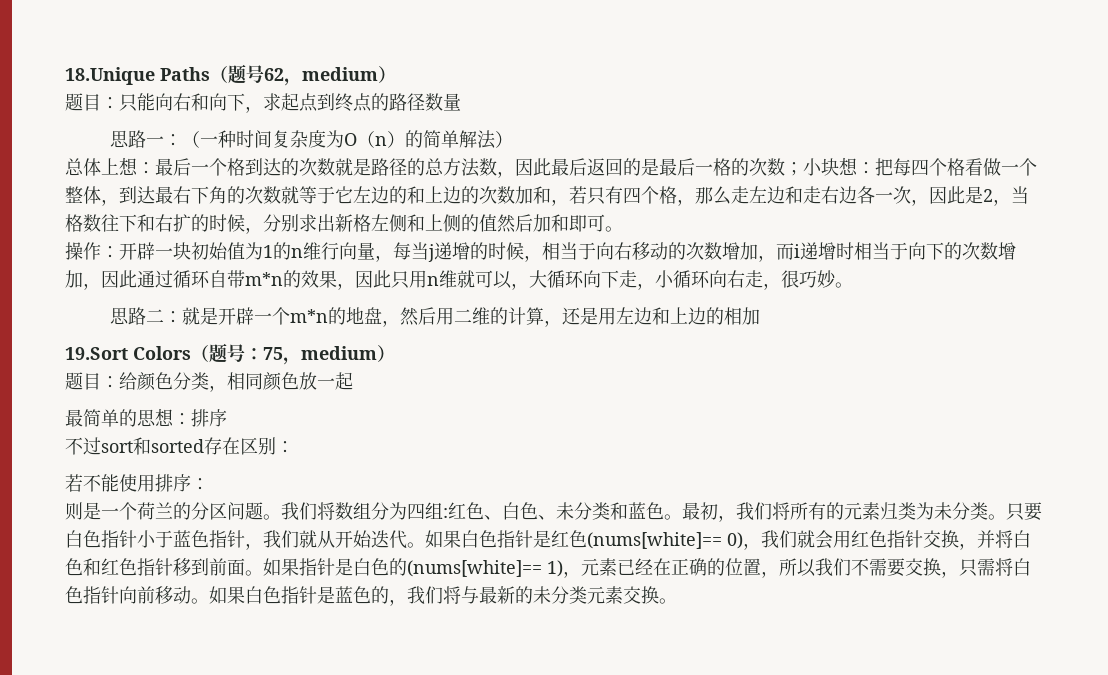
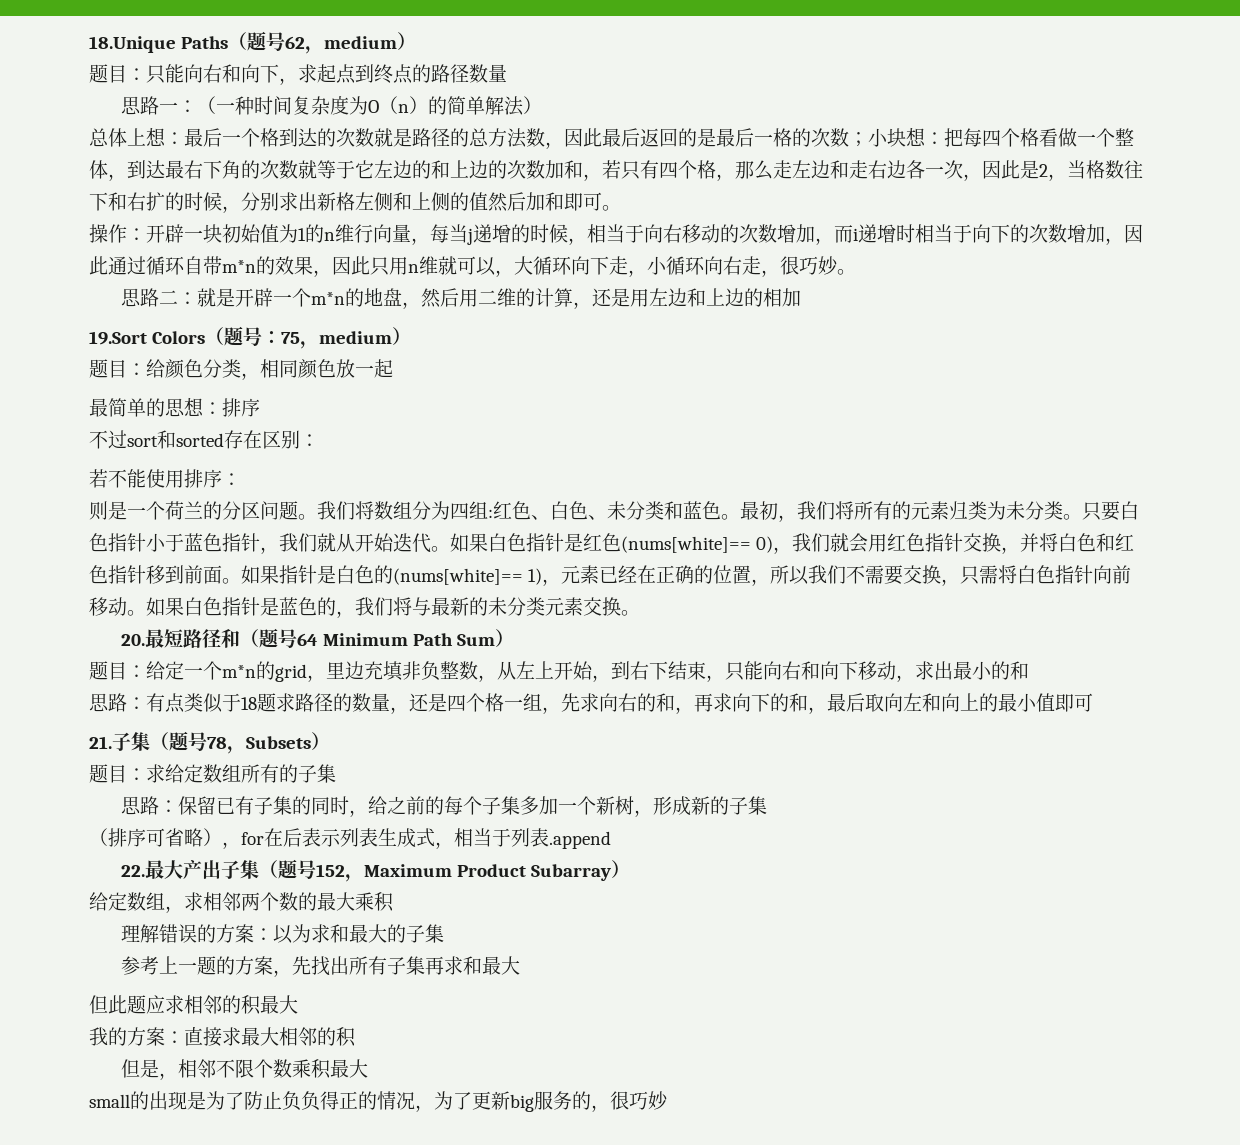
(677, 601) none -> [120,628,515,648] [89,661,1029,682] [89,693,1093,714] [89,731,330,754] [89,764,336,783] [120,796,767,817] [89,828,611,849] [120,859,630,882] [89,892,394,913] [120,924,444,944] [120,956,520,977] [89,995,298,1015] [89,1027,356,1047] [120,1059,368,1080] [89,1091,668,1112] // 20.最短路径和（题号64 Minimum Path Sum） // 题目：给定一个m*n的grid，里边充填非负整数，从左上开始，到右下结束，只能向右和向下移动，求出最小的和 // 思路：有点类似于18题求路径的数量，还是四个格一组，先求向右的和，再求向下的和，最后取向左和向上的最小值即可 // 21.子集（题号78，Subsets） // 题目：求给定数组所有的子集 // 思路：保留已有子集的同时，给之前的每个子集多加一个新树，形成新的子集 // （排序可省略），for在后表示列表生成式，相当于列表.append // 22.最大产出子集（题号152，Maximum Product Subarray） // 给定数组，求相邻两个数的最大乘积 // 理解错误的方案：以为求和最大的子集 // 参考上一题的方案，先找出所有子集再求和最大 // 但此题应求相邻的积最大 // 我的方案：直接求最大相邻的积 // 但是，相邻不限个数乘积最大 // small的出现是为了防止负负得正的情况，为了更新big服务的，很巧妙

